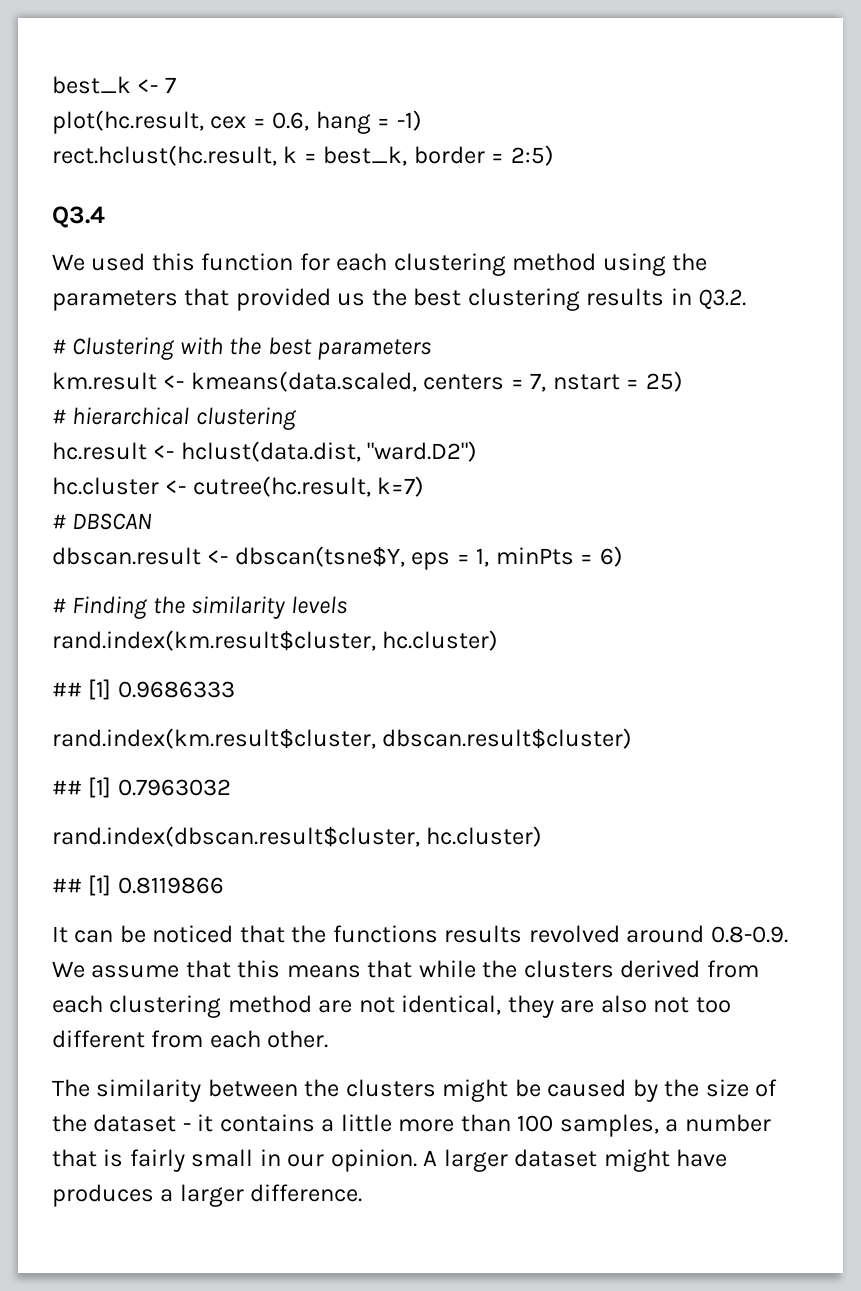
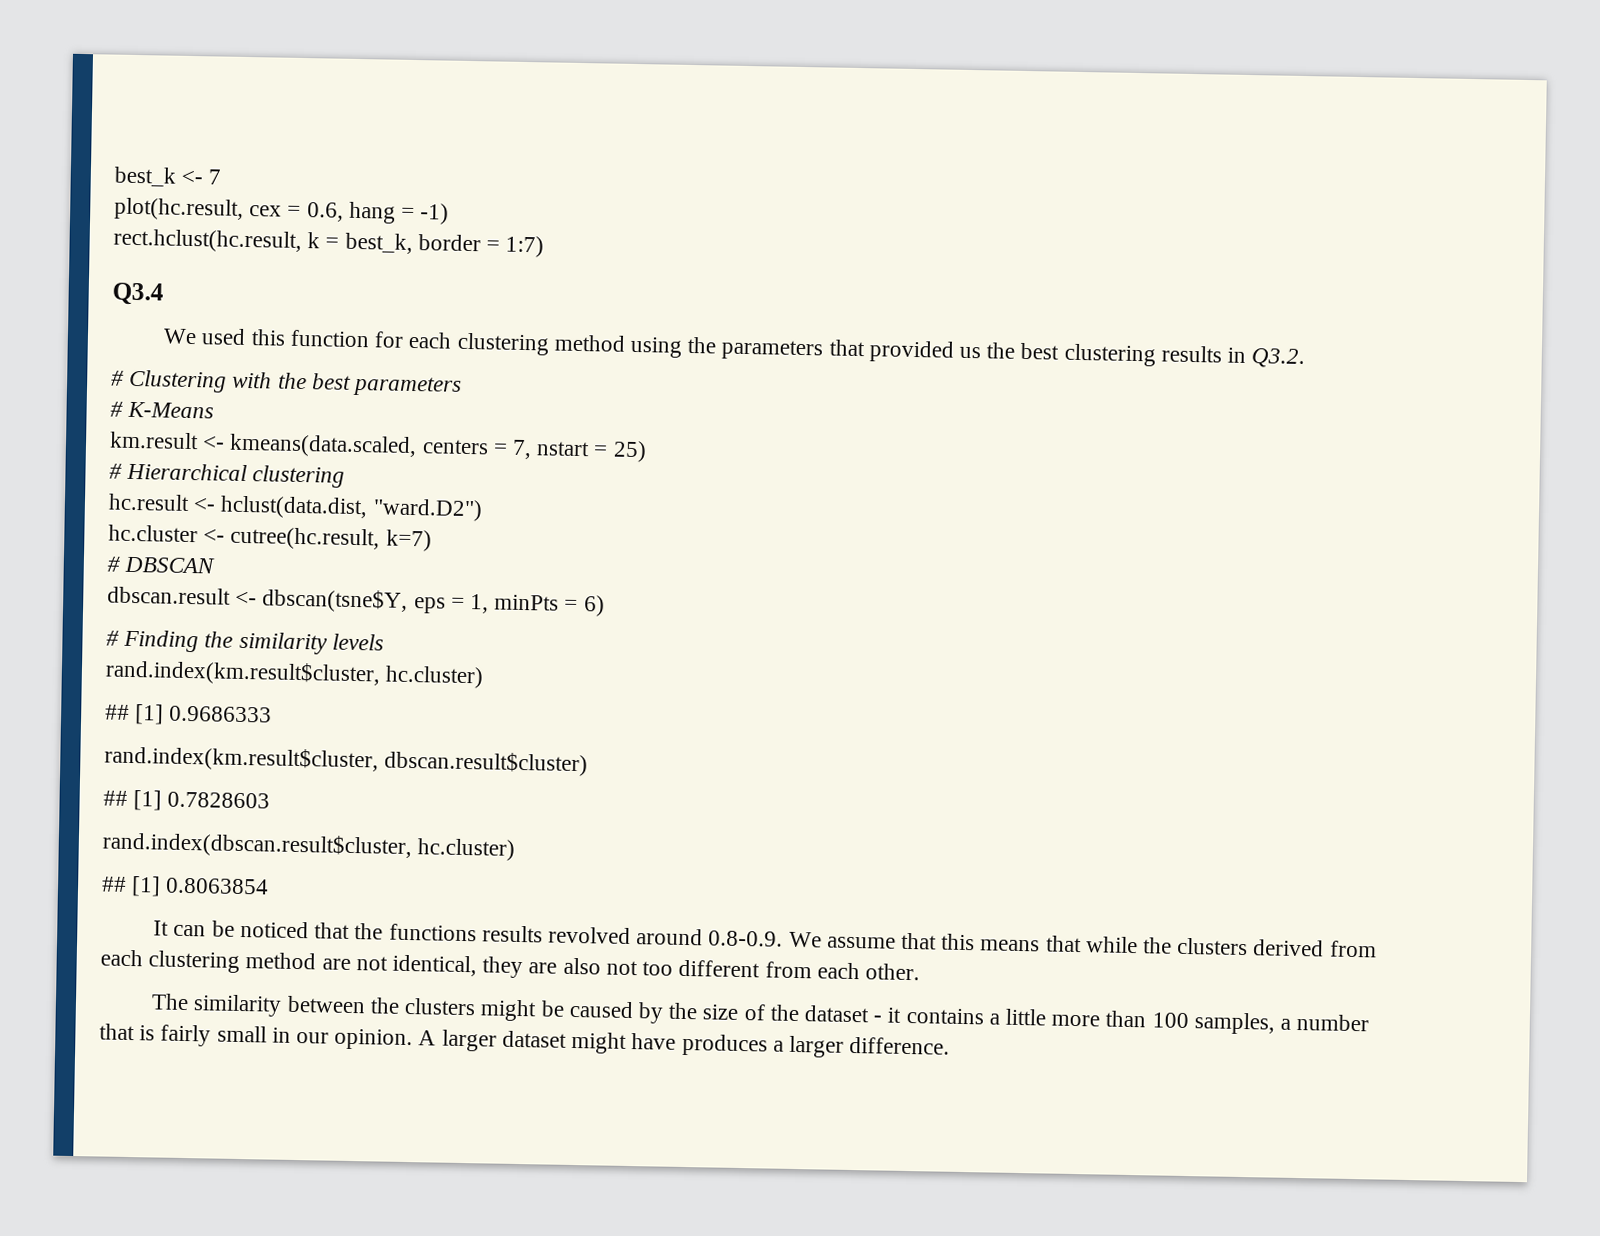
[510,145,554,166] 2:5) -> [505,235,545,258] 1:7)
(432, 349) none -> [110,401,215,419] // # K-Means
[72,407,190,425] hierarchical -> [126,462,248,482] Hierarchical
[117,779,231,796] 0.7963032 -> [167,791,271,809] 0.7828603
[117,877,224,894] 0.8119866 -> [165,877,270,895] 0.8063854

